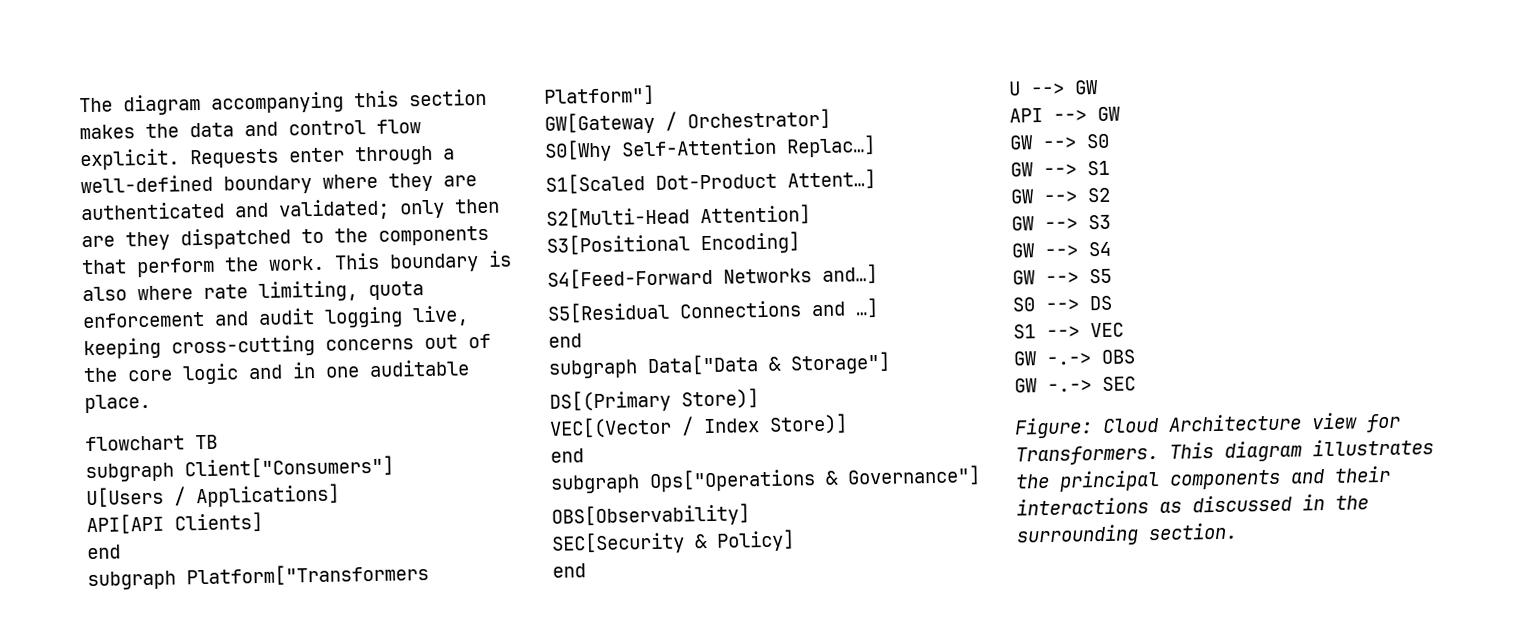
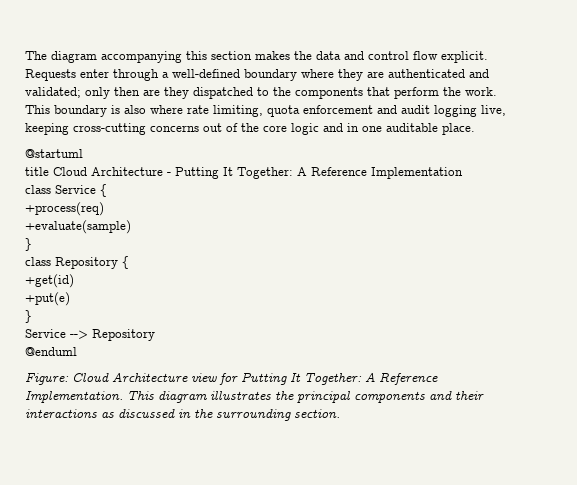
[85,434,218,452] [85,455,394,483] [86,483,340,508] [86,511,263,535] [87,544,121,560] [87,563,429,591] [543,84,655,106] [544,108,831,135] [544,134,876,162] [545,168,876,194] [546,204,811,228] [546,231,800,255] [547,263,878,289] [547,297,879,323] [548,333,582,348] [548,351,891,379] [549,388,759,413] [549,413,848,439] [550,448,584,463] [550,465,981,494] [551,503,750,528] [551,529,795,555] [552,563,586,578] [1008,80,1099,96] [1009,106,1121,123] [1009,133,1110,150] [1010,160,1110,177] [1010,187,1111,204] [1011,214,1111,231] [1011,241,1112,258] [1012,268,1112,285] [1012,295,1113,312] [1013,322,1124,339] [1013,349,1135,366] [1014,376,1136,393] flowchart TB // subgraph Client["Consumers"] // U[Users / Applications] // API[API Clients] // end // subgraph Platform["Transformers Platform"] // GW[Gateway / Orchestrator] // S0[Why Self-Attention Replac…] // S1[Scaled Dot-Product Attent…] // S2[Multi-Head Attention] // S3[Positional Encoding] // S4[Feed-Forward Networks and…] // S5[Residual Connections and …] // end // subgraph Data["Data & Storage"] // DS[(Primary Store)] // VEC[(Vector / Index Store)] // end // subgraph Ops["Operations & Governance"] // OBS[Observability] // SEC[Security & Policy] // end // U --> GW // API --> GW // GW --> S0 // GW --> S1 // GW --> S2 // GW --> S3 // GW --> S4 // GW --> S5 // S0 --> DS // S1 --> VEC // GW -.-> OBS // GW -.-> SEC -> [25,149,83,158] [25,167,463,179] [25,184,107,197] [25,202,104,216] [25,220,131,234] [25,238,32,251] [25,256,129,269] [25,274,74,288] [25,292,70,306] [25,310,32,323] [25,329,155,341] [25,347,77,356] @startuml // title Cloud Architecture - Putting It Together: A Reference Implementation // class Service { // +process(req) // +evaluate(sample) // } // class Repository { // +get(id) // +put(e) // } // Service --> Repository // @enduml
[1015,444,1159,466] Transformers. -> [241,372,438,385] [25,391,123,403] Putting It Together: A Reference Implementation.

